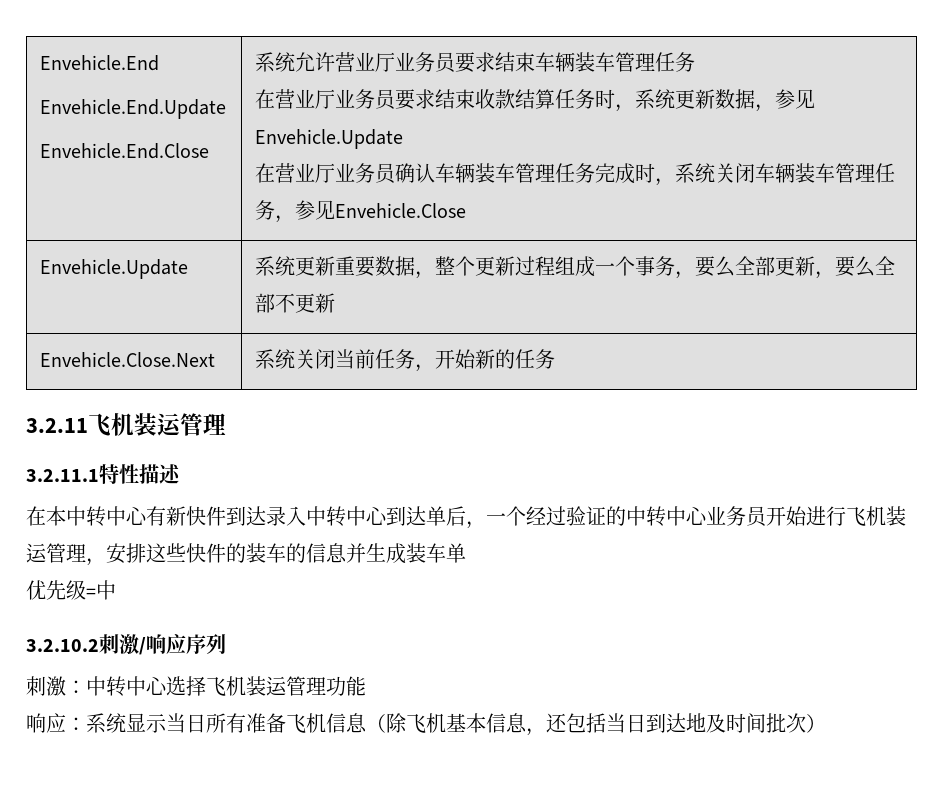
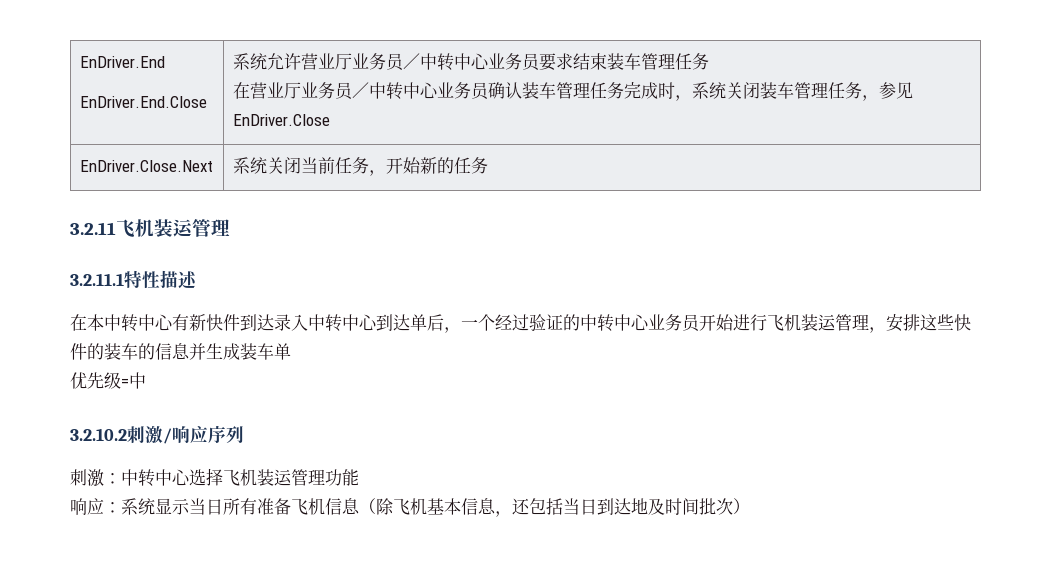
[40,55,160,71] [40,99,227,119] [40,143,210,159] Envehicle.End // Envehicle.End.Update // Envehicle.End.Close -> [79,56,165,68] [79,96,207,108] EnDriver.End // EnDriver.End.Close
[455,52,576,73] 要求结束车辆 -> [402,53,607,71] ／中转中心业务员要求结束
[395,89,816,112] [255,129,404,149] [255,163,336,183] 要求结束收款结算任务时，系统更新数据，参见Envehicle.Update // 在营业厅 -> [351,82,438,100] ／中转中心
[435,163,476,183] 车辆 -> (522, 90) none
[755,163,796,183] 车辆 -> (760, 90) none
[335,203,467,218] [40,259,189,279] [255,256,896,279] [255,293,336,313] [40,352,216,367] Envehicle.Close // Envehicle.Update | 系统更新重要数据，整个更新过程组成一个事务，要么全部更新，要么全部不更新 // Envehicle.Close.Next -> [232,114,330,126] [79,160,213,172] EnDriver.Close // EnDriver.Close.Next

